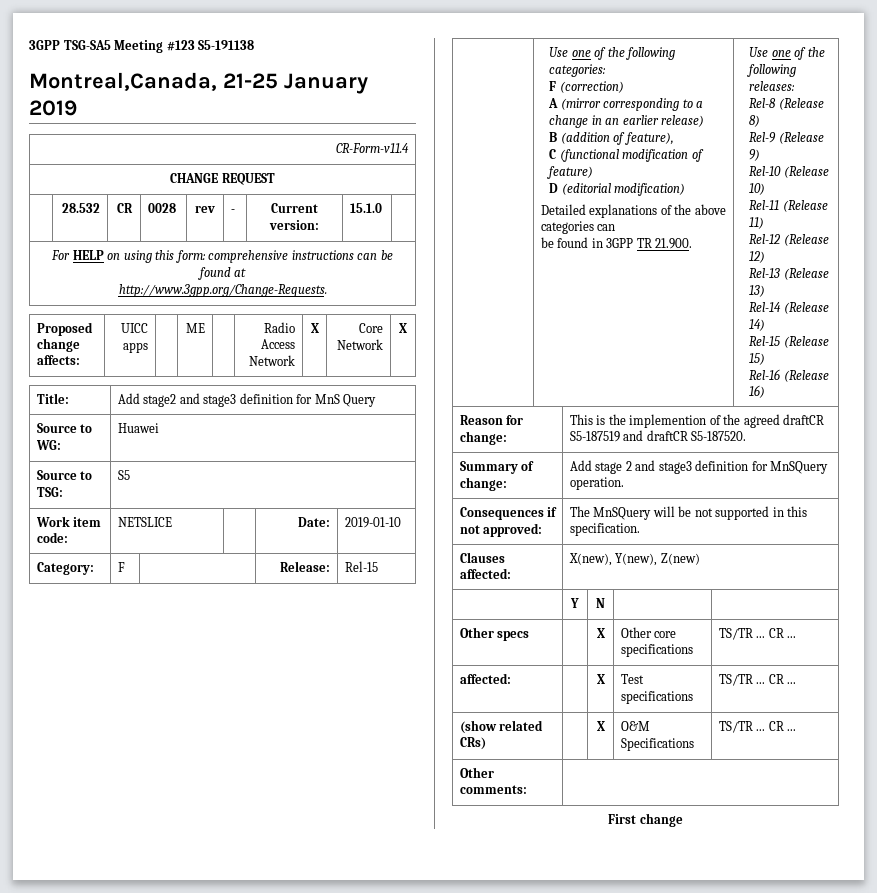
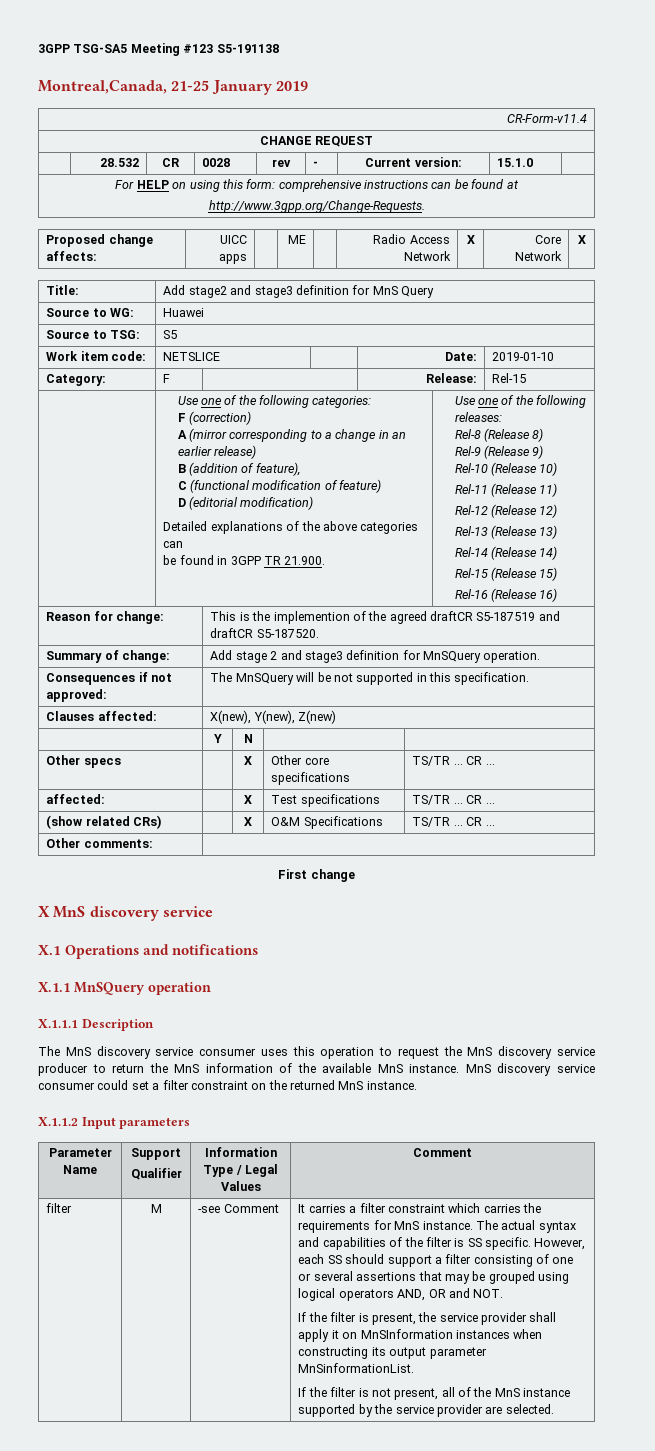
(683, 820) none -> [38,906,213,921] [38,944,259,959] [38,982,211,995] [38,1019,154,1031] [38,1046,595,1059] [38,1063,596,1076] [38,1080,417,1090] [38,1117,191,1129] [48,1148,112,1157] [63,1165,97,1174] [131,1148,181,1160] [130,1168,182,1180] [204,1147,277,1157] [203,1164,278,1177] [220,1181,261,1191] [413,1148,472,1157] [46,1203,73,1213] [150,1204,162,1213] [198,1204,279,1213] [298,1203,542,1213] [298,1220,576,1233] [298,1237,586,1250] [298,1254,574,1267] [298,1271,570,1284] [298,1288,504,1301] [298,1312,557,1325] [298,1329,543,1342] [298,1347,487,1359] [298,1363,415,1373] [298,1387,571,1400] [298,1404,554,1417] // X MnS discovery service // X.1 Operations and notifications // X.1.1 MnSQuery operation // X.1.1.1 Description // The MnS discovery service consumer uses this operation to request the MnS discovery service producer to return the MnS information of the available MnS instance. MnS discovery service consumer could set a filter constraint on the returned MnS instance. // X.1.1.2 Input parameters // Parameter Name | Support // Qualifier | Information Type / Legal Values | Comment // filter | M | -see Comment | It carries a filter constraint which carries the requirements for MnS instance. The actual syntax and capabilities of the filter is SS specific. However, each SS should support a filter consisting of one or several assertions that may be grouped using logical operators AND, OR and NOT. // If the filter is present, the service provider shall apply it on MnSInformation instances when constructing its output parameter MnSinformationList. // If the filter is not present, all of the MnS instance supported by the service provider are selected.

